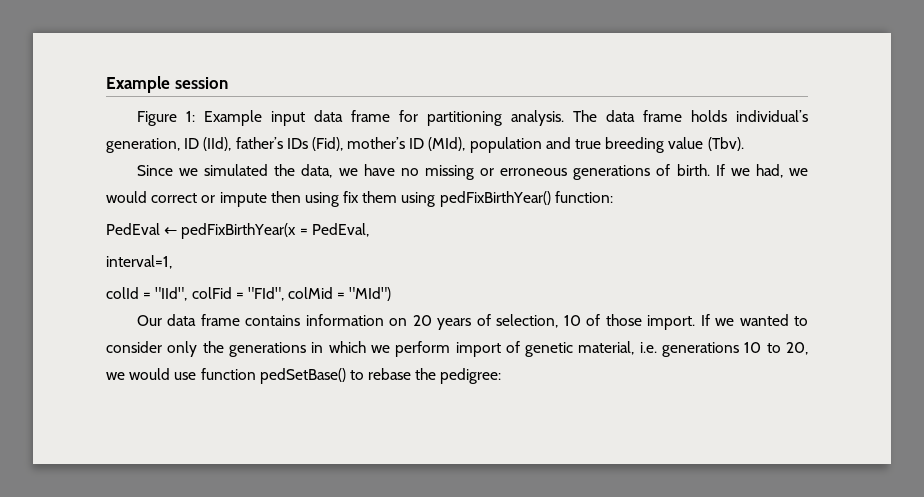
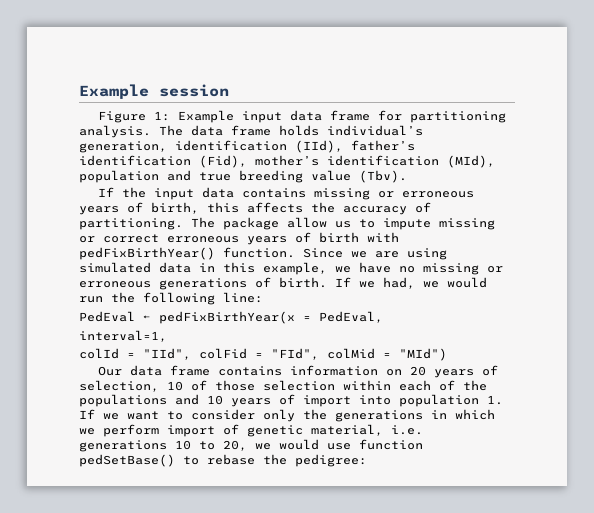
[184,138,200,149] ID -> [175,140,287,151] identification
[286,138,308,149] IDs -> [79,155,191,166] identification
[409,138,425,149] ID -> [327,155,439,166] identification
[136,164,333,178] Since we simulated the data, -> [98,187,475,200] [79,202,431,215] [79,217,495,230] [79,232,399,245] [79,247,447,260] [79,262,327,275] If the input data contains missing or erroneous years of birth, this affects the accuracy of partitioning. The package allow us to impute missing or correct erroneous years of birth with pedFixBirthYear() function. Since we are using simulated data in this example,
[151,191,613,207] correct or impute then using fix them using pedFixBirthYear() function: -> [79,292,263,305] run the following line:
[647,314,789,330] import. If we wanted -> [263,380,487,391] [79,394,503,407] [79,409,159,420] selection within each of the populations and 10 years of import into population 1. If we want

